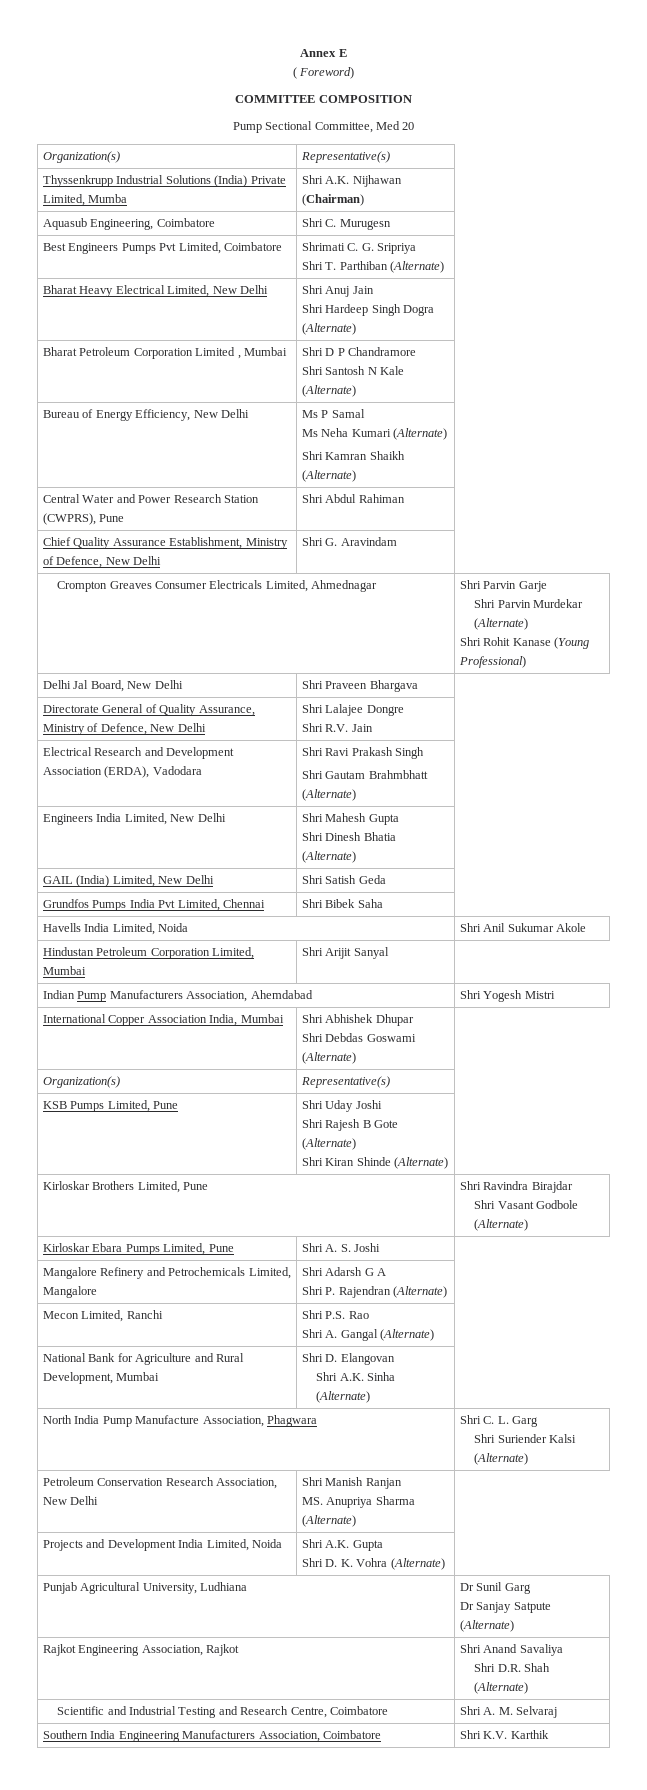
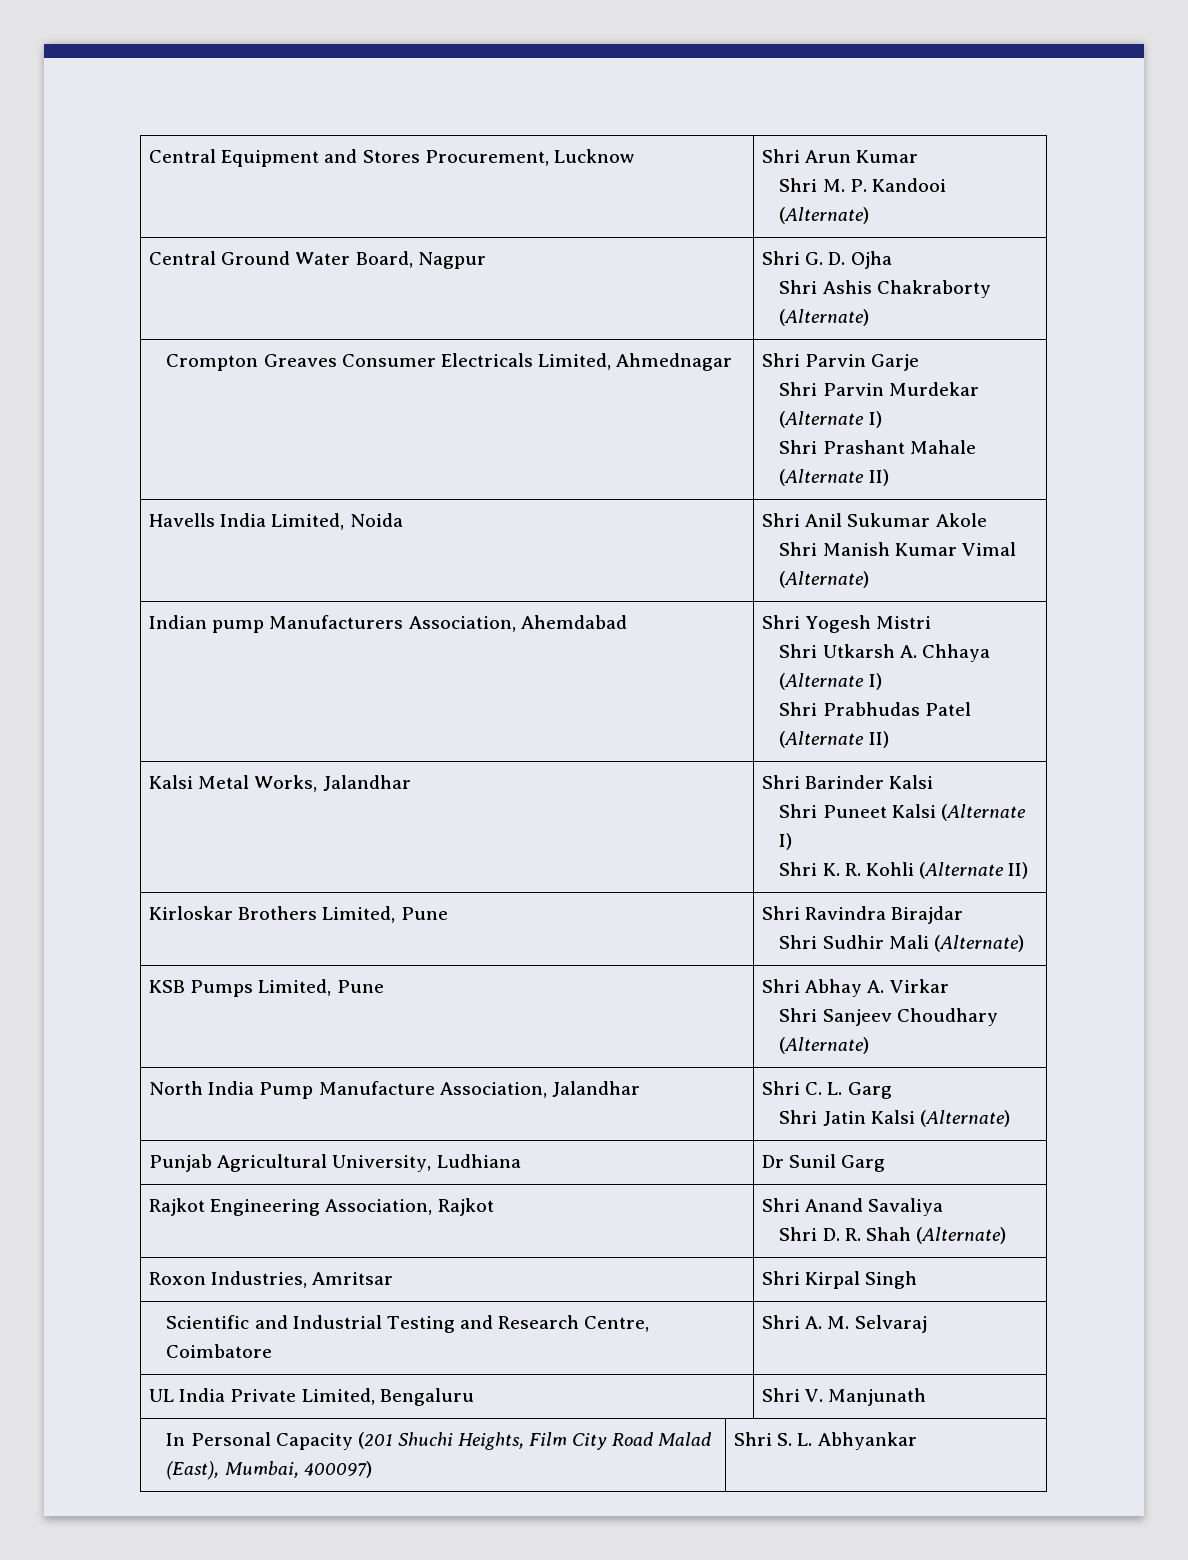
[300,49,347,57] [292,67,355,79] [235,95,412,103] [232,121,415,133] [43,151,121,163] [301,151,391,163] [43,175,286,187] [43,194,128,206] [302,175,402,187] [302,194,365,206] [43,218,215,230] [302,218,391,230] [43,242,282,254] [302,242,417,254] [302,261,445,273] [43,285,268,297] [302,285,374,297] [302,304,435,316] [302,323,357,335] [43,347,287,359] [302,347,417,356] [302,366,405,375] [302,385,357,397] [43,409,249,421] [302,409,365,418] [302,428,448,440] [302,451,405,460] [302,470,357,482] [43,494,259,503] [43,513,125,525] [302,494,405,503] [43,537,288,549] [43,556,162,568] [302,537,397,546] Annex E // ( Foreword) // COMMITTEE COMPOSITION // Pump Sectional Committee, Med 20 // Organization(s) | Representative(s) // Thyssenkrupp Industrial Solutions (India) Private Limited, Mumba | Shri A.K. Nijhawan (Chairman) // Aquasub Engineering, Coimbatore | Shri C. Murugesn // Best Engineers Pumps Pvt Limited, Coimbatore | Shrimati C. G. Sripriya // Shri T. Parthiban (Alternate) // Bharat Heavy Electrical Limited, New Delhi | Shri Anuj Jain // Shri Hardeep Singh Dogra (Alternate) // Bharat Petroleum Corporation Limited , Mumbai | Shri D P Chandramore // Shri Santosh N Kale (Alternate) // Bureau of Energy Efficiency, New Delhi | Ms P Samal // Ms Neha Kumari (Alternate) // Shri Kamran Shaikh (Alternate) // Central Water and Power Research Station (CWPRS), Pune | Shri Abdul Rahiman // Chief Quality Assurance Establishment, Ministry of Defence, New Delhi | Shri G. Aravindam -> [149,149,634,167] [762,149,919,163] [779,178,946,192] [779,207,870,224] [149,251,486,269] [762,251,892,269] [779,280,991,298] [779,309,870,326] Central Equipment and Stores Procurement, Lucknow | Shri Arun Kumar // Shri M. P. Kandooi (Alternate) // Central Ground Water Board, Nagpur | Shri G. D. Ojha // Shri Ashis Chakraborty (Alternate)
[474,618,529,630] [460,637,590,649] [459,656,527,668] [43,680,183,692] [302,680,418,692] [43,704,255,716] [43,723,206,735] [302,704,404,716] [302,723,373,732] [43,747,235,759] [43,766,202,778] [302,747,425,759] [302,770,428,779] [302,789,357,801] [43,813,226,825] [302,813,399,825] [302,832,396,841] [302,851,357,863] [43,875,214,887] [302,875,386,884] [43,899,265,911] [302,899,383,908] (Alternate) // Shri Rohit Kanase (Young Professional) // Delhi Jal Board, New Delhi | Shri Praveen Bhargava // Directorate General of Quality Assurance, Ministry of Defence, New Delhi | Shri Lalajee Dongre // Shri R.V. Jain // Electrical Research and Development Association (ERDA), Vadodara | Shri Ravi Prakash Singh // Shri Gautam Brahmbhatt (Alternate) // Engineers India Limited, New Delhi | Shri Mahesh Gupta // Shri Dinesh Bhatia (Alternate) // GAIL (India) Limited, New Delhi | Shri Satish Geda // Grundfos Pumps India Pvt Limited, Chennai | Shri Bibek Saha -> [779,411,882,428] [779,440,976,454] [779,469,889,486] (Alternate I) // Shri Prashant Mahale (Alternate II)
[43,947,255,959] [43,966,87,975] [302,947,389,959] // Hindustan Petroleum Corporation Limited, Mumbai | Shri Arijit Sanyal -> [779,542,1016,556] [779,571,870,588] // Shri Manish Kumar Vimal (Alternate)
[77,991,107,1002] Pump -> [212,620,265,633] pump
[43,1014,284,1026] [302,1014,414,1026] [302,1033,416,1042] [302,1052,357,1064] [43,1076,121,1088] [301,1076,391,1088] [43,1100,179,1112] [302,1100,382,1112] [302,1119,399,1131] [302,1138,357,1150] [302,1157,449,1169] // International Copper Association India, Mumbai | Shri Abhishek Dhupar // Shri Debdas Goswami (Alternate) // Organization(s) | Representative(s) // KSB Pumps Limited, Pune | Shri Uday Joshi // Shri Rajesh B Gote (Alternate) // Shri Kiran Shinde (Alternate) -> [779,644,990,662] [779,673,882,690] [779,702,971,716] [779,731,889,748] [149,775,411,792] [762,775,934,789] [779,804,1026,821] [779,833,793,850] [779,862,1029,879] // Shri Utkarsh A. Chhaya (Alternate I) // Shri Prabhudas Patel (Alternate II) // Kalsi Metal Works, Jalandhar | Shri Barinder Kalsi // Shri Puneet Kalsi (Alternate I) // Shri K. R. Kohli (Alternate II)
[497,1200,579,1209] [474,1219,529,1231] [43,1243,234,1255] [302,1243,381,1252] [43,1267,291,1279] [43,1286,98,1298] [302,1267,387,1276] [302,1286,448,1298] [43,1310,163,1322] [302,1310,369,1319] [302,1329,435,1341] [43,1353,244,1365] [43,1372,160,1384] [302,1353,395,1365] [316,1372,396,1381] Vasant Godbole (Alternate) // Kirloskar Ebara Pumps Limited, Pune | Shri A. S. Joshi // Mangalore Refinery and Petrochemicals Limited, Mangalore | Shri Adarsh G A // Shri P. Rajendran (Alternate) // Mecon Limited, Ranchi | Shri P.S. Rao // Shri A. Gangal (Alternate) // National Bank for Agriculture and Rural Development, Mumbai | Shri D. Elangovan // Shri A.K. Sinha -> [822,935,1024,952] [149,979,384,997] [762,979,949,997] [779,1008,998,1026] Sudhir Mali (Alternate) // KSB Pumps Limited, Pune | Shri Abhay A. Virkar // Shri Sanjeev Choudhary
[266,1415,317,1427] Phagwara -> [551,1081,640,1097] Jalandhar
[497,1434,547,1443] Suriender -> [822,1111,866,1126] Jatin
[43,1477,278,1489] [43,1496,99,1505] [302,1477,402,1489] [302,1496,415,1508] [302,1515,357,1527] [43,1539,282,1551] [302,1539,383,1551] [302,1558,445,1570] // Petroleum Conservation Research Association, New Delhi | Shri Manish Ranjan // MS. Anupriya Sharma (Alternate) // Projects and Development India Limited, Noida | Shri A.K. Gupta // Shri D. K. Vohra (Alternate) -> (1010, 1118) none
[460,1602,551,1613] [460,1620,515,1632] // Dr Sanjay Satpute (Alternate) -> (886, 1163) none
[497,1664,521,1672] D.R. -> [822,1228,861,1241] D. R.
(529, 1688) none -> [149,1271,394,1288] [762,1271,918,1289] // Roxon Industries, Amritsar | Shri Kirpal Singh
[43,1730,381,1742] [460,1730,549,1739] Southern India Engineering Manufacturers Association, Coimbatore | Shri K.V. Karthik -> [149,1388,474,1406] [762,1388,927,1406] [166,1432,711,1450] [166,1461,372,1480] [734,1432,917,1450] UL India Private Limited, Bengaluru | Shri V. Manjunath // In Personal Capacity (201 Shuchi Heights, Film City Road Malad (East), Mumbai, 400097) | Shri S. L. Abhyankar

